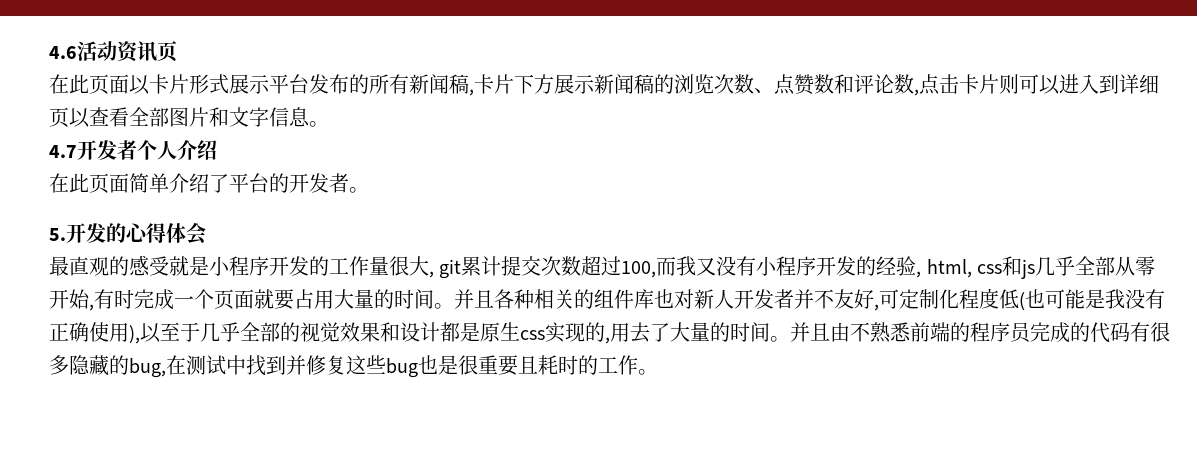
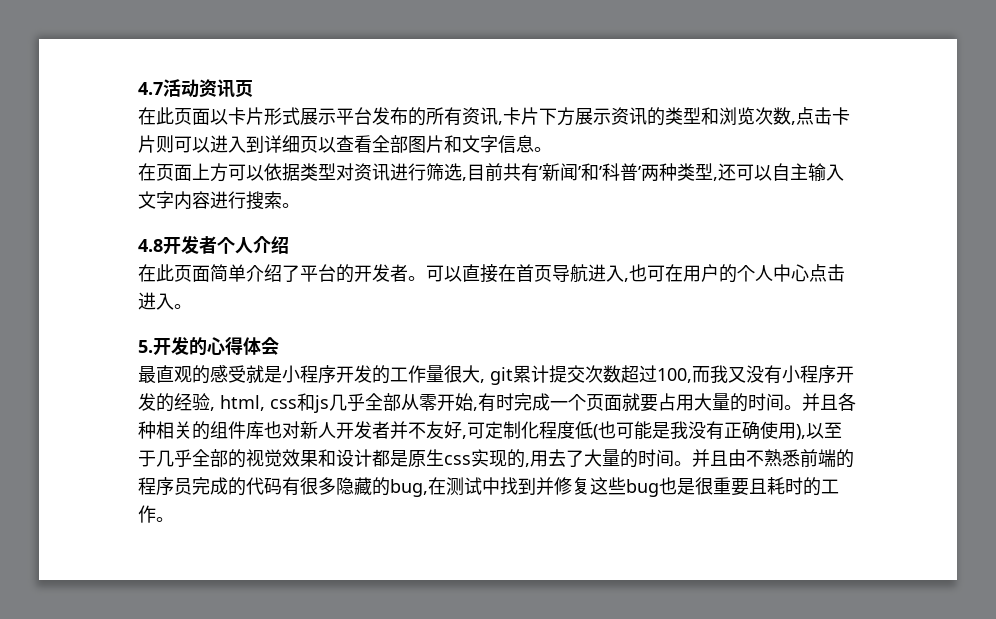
[49,46,77,59] 4.6 -> [138,82,163,95] 4.7
[409,74,469,94] 新闻稿 -> [462,107,498,125] 资讯
[594,74,894,95] 新闻稿的浏览次数、点赞数和评论 -> [611,107,773,126] 资讯的类型和浏览次
[49,145,77,158] 4.7 -> [138,163,844,182] [138,191,300,210] [138,239,163,252] 在页面上方可以依据类型对资讯进行筛选,目前共有’新闻’和’科普’两种类型,还可以自主输入文字内容进行搜索。 // 4.8
(369, 190) none -> [426,264,845,283] [138,292,192,310] 可以直接在首页导航进入,也可在用户的个人中心点击进入。

